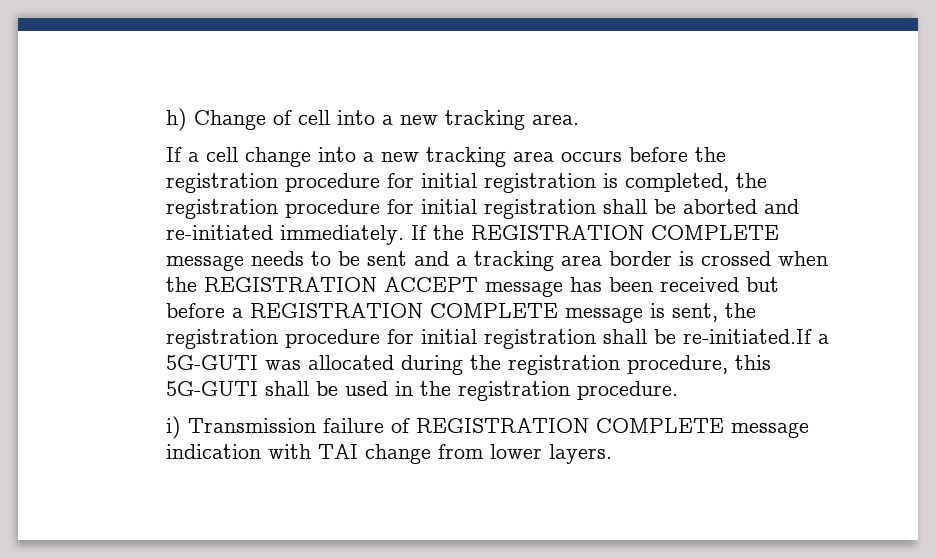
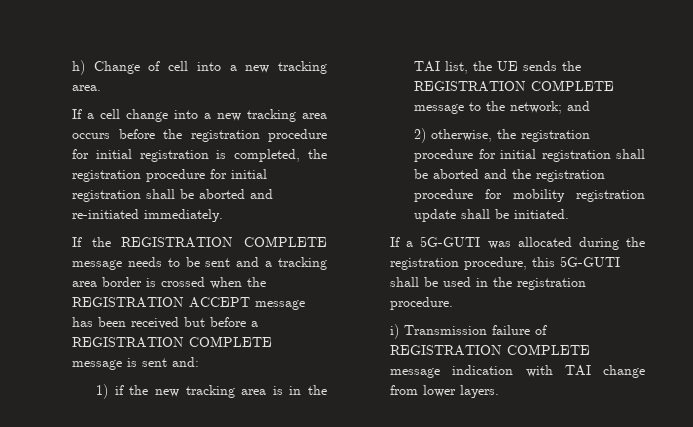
(404, 235) none -> (224, 215) //
[671,303,756,322] [165,329,812,349] sent, the registration procedure for initial registration shall be re-initiated.If -> [142,357,200,367] [96,384,327,399] [414,61,582,74] [414,80,615,92] [414,101,591,114] [414,128,591,143] [414,149,645,162] [414,169,606,182] [414,189,645,202] [414,209,570,222] [390,237,401,247] sent and: // 1) if the new tracking area is in the TAI list, the UE sends the REGISTRATION COMPLETE message to the network; and // 2) otherwise, the registration procedure for initial registration shall be aborted and the registration procedure for mobility registration update shall be initiated. // If

